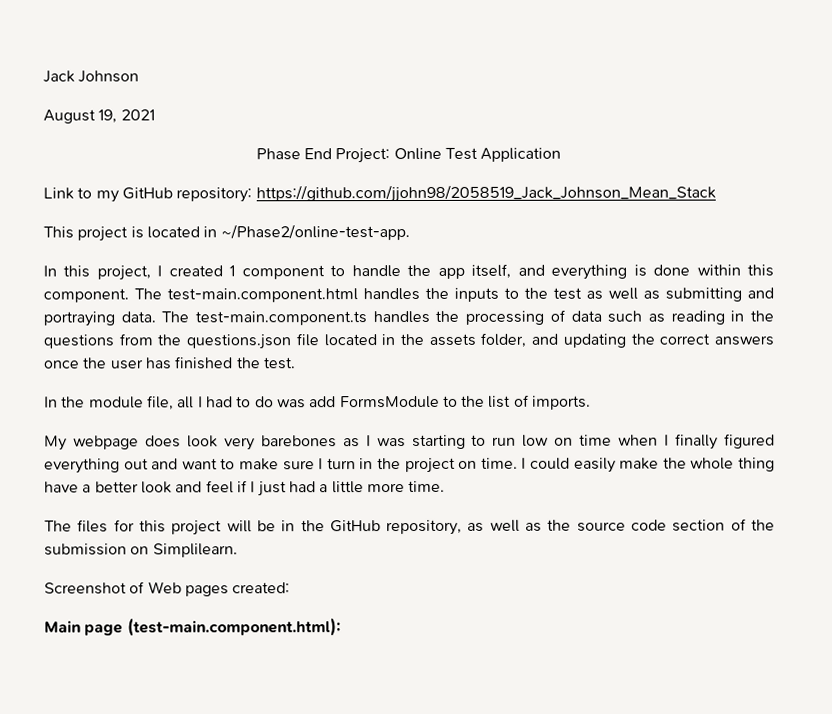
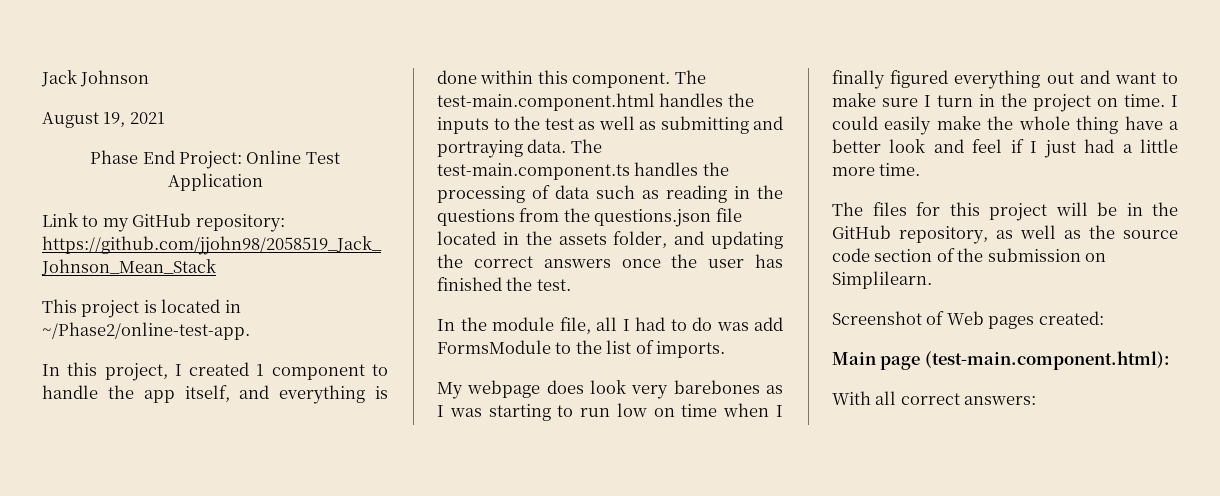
(341, 627) none -> [832,391,1037,405] // With all correct answers:

